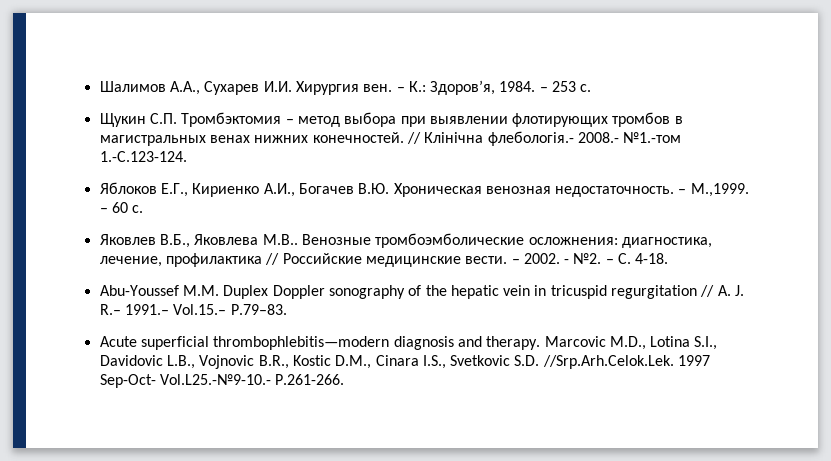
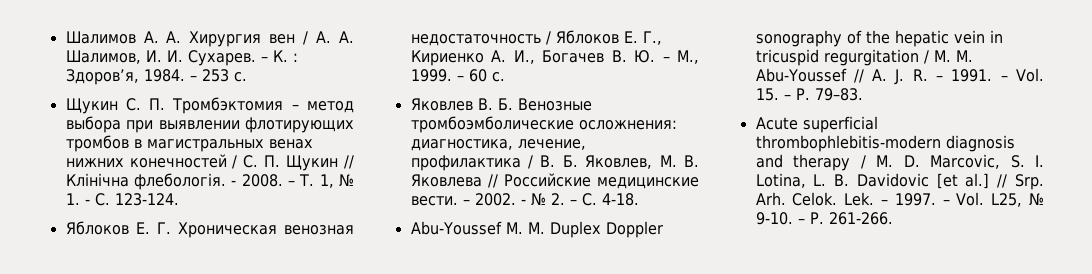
[169,81,426,95] А.А., Сухарев И.И. Хирургия вен. – К.: -> [143,31,354,47] [65,50,298,66] А. А. Хирургия вен / А. А. Шалимов, И. И. Сухарев. – К. :
[149,113,177,124] С.П. -> [125,98,166,111] С. П.
[312,131,682,146] [99,151,187,162] [99,182,749,197] конечностей. // Клінічна флебологія.- 2008.- №1.-том 1.-С.123-124. // Яблоков Е.Г., Кириенко А.И., Богачев В.Ю. Хроническая венозная недостаточность. – М.,1999. -> [129,154,354,171] [65,173,354,190] [65,193,179,206] [65,221,354,238] [410,30,662,46] [410,50,699,66] [410,69,452,82] конечностей / С. П. Щукин // Клінічна флебологія. - 2008. – Т. 1, № 1. - С. 123-124. // Яблоков Е. Г. Хроническая венозная недостаточность / Яблоков Е. Г., Кириенко А. И., Богачев В. Ю. – М., 1999.
[159,234,298,248] В.Б., Яковлева М.В.. -> [477,98,513,110] В. Б.
(262, 260) none -> [528,155,699,169] [410,174,482,187] / В. Б. Яковлев, М. В. Яковлева
[573,253,602,264] №2. -> [530,193,565,205] № 2.
[182,285,219,296] M.M. -> [505,222,545,234] M. M.
[700,285,745,297] [99,304,287,315] // A. J. R.– 1991.– Vol.15.– P.79–83. -> [923,50,973,64] [755,68,1045,85] [755,88,863,101] / M. M. Abu-Youssef // A. J. R. – 1991. – Vol. 15. – P. 79–83.
[213,336,390,350] thrombophlebitis—modern -> [755,135,941,152] thrombophlebitis-modern
[486,336,718,350] [99,355,711,369] [99,374,345,388] therapy. Marcovic M.D., Lotina S.I., Davidovic L.B., Vojnovic B.R., Kostic D.M., Cinara I.S., Svetkovic S.D. //Srp.Arh.Celok.Lek. 1997 Sep-Oct- Vol.L25.-№9-10.- P.261-266. -> [793,154,1044,171] [755,173,1044,190] [755,192,1044,207] [755,212,893,225] therapy / M. D. Marcovic, S. I. Lotina, L. B. Davidovic [et al.] // Srp. Arh. Celok. Lek. – 1997. – Vol. L25, № 9-10. – P. 261-266.

